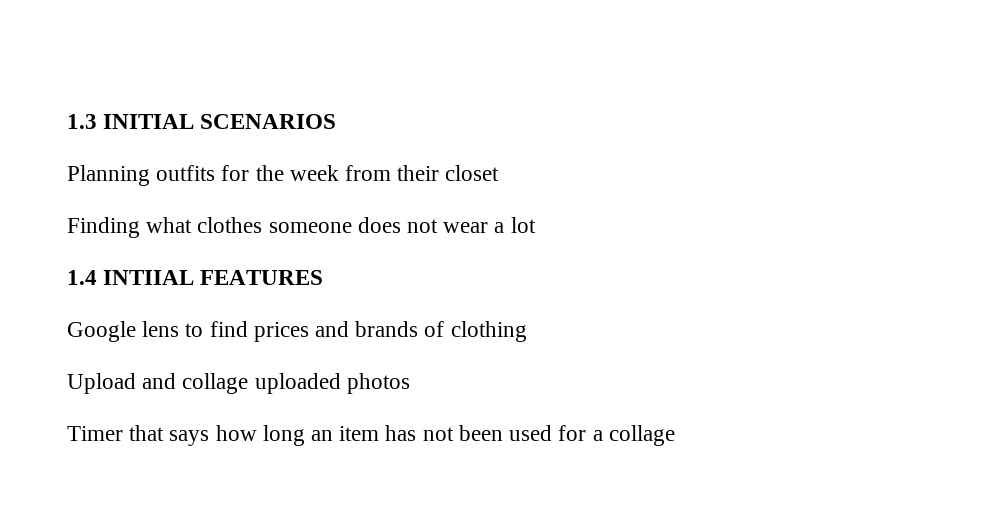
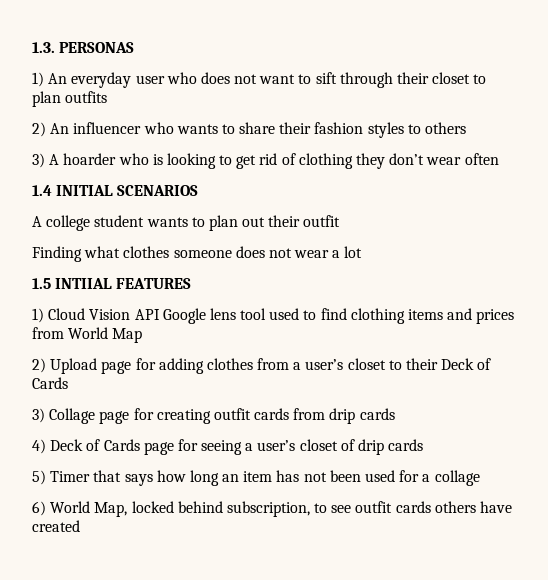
[67,114,337,129] [67,165,500,186] 1.3 INITIAL SCENARIOS // Planning outfits for the week from their closet -> [32,42,135,53] [32,72,487,88] [32,91,108,107] [32,122,467,138] [32,153,499,169] [32,185,199,196] [32,215,341,231] 1.3. PERSONAS // 1) An everyday user who does not want to sift through their closet to plan outfits // 2) An influencer who wants to share their fashion styles to others // 3) A hoarder who is looking to get rid of clothing they don’t wear often // 1.4 INITIAL SCENARIOS // A college student wants to plan out their outfit
[67,270,97,285] 1.4 -> [32,278,51,289] 1.5
[67,321,527,342] [67,373,410,394] Google lens to find prices and brands of clothing // Upload and collage uploaded photos // -> [32,308,515,324] [32,327,143,343] [32,358,492,374] [32,377,68,389] [32,408,395,424] [32,439,424,455] [32,470,46,485] 1) Cloud Vision API Google lens tool used to find clothing items and prices from World Map // 2) Upload page for adding clothes from a user’s closet to their Deck of Cards // 3) Collage page for creating outfit cards from drip cards // 4) Deck of Cards page for seeing a user’s closet of drip cards // 5)
(675, 435) none -> [32,501,513,517] [32,520,80,532] // 6) World Map, locked behind subscription, to see outfit cards others have created

